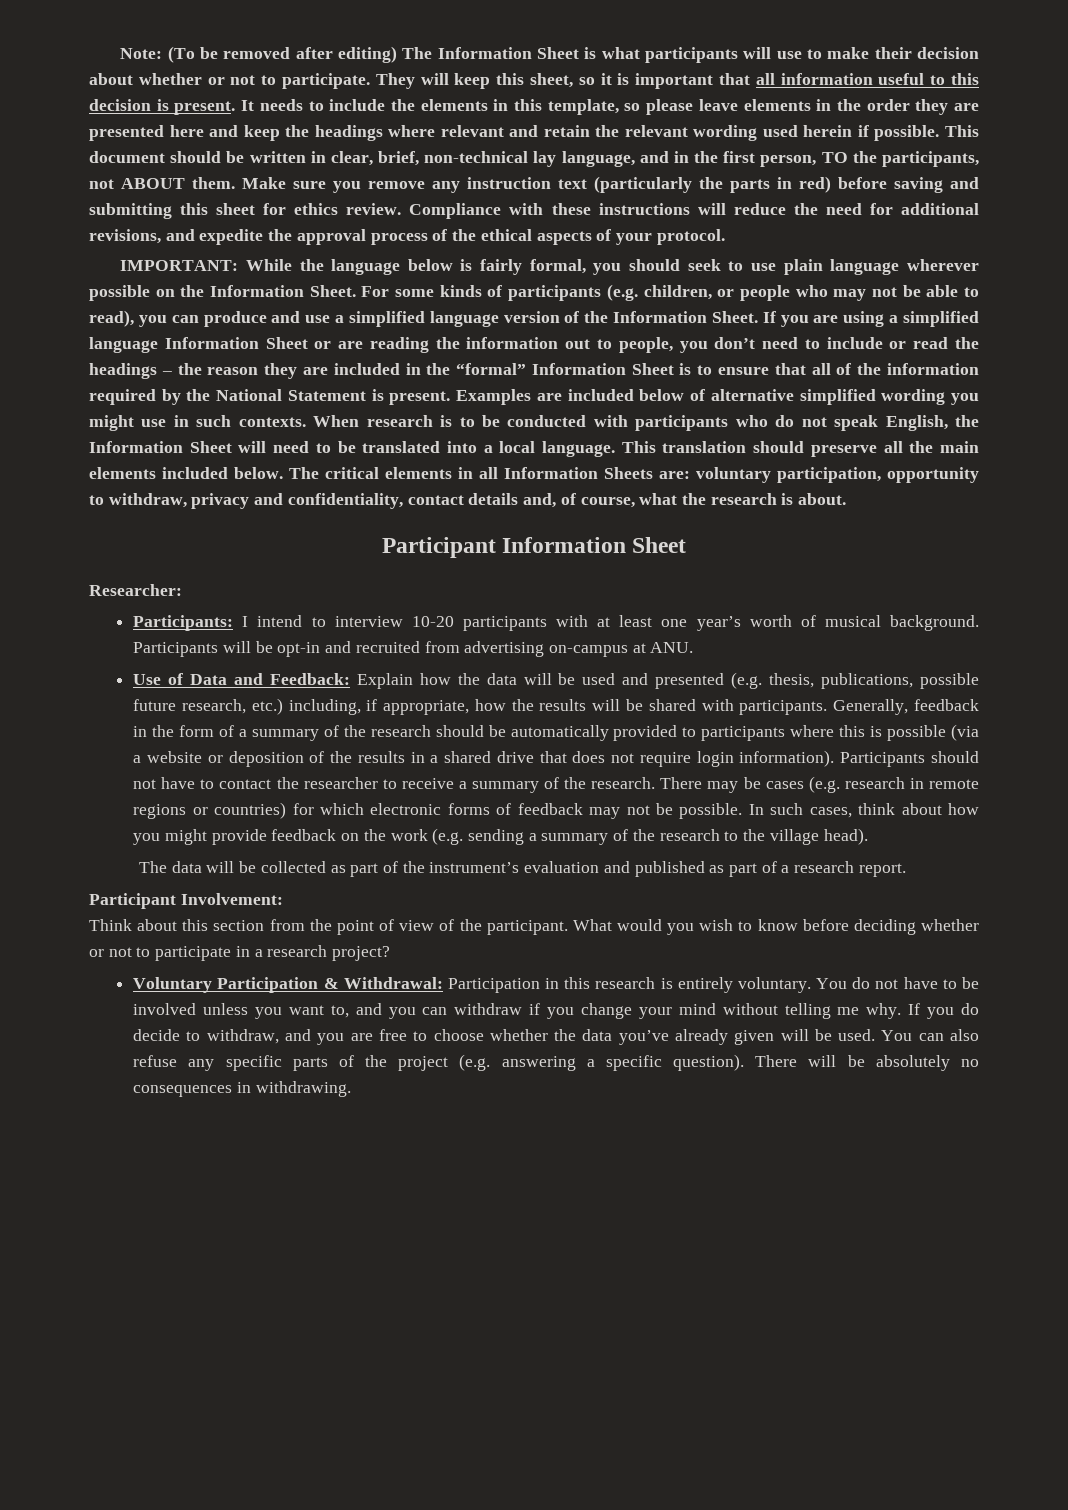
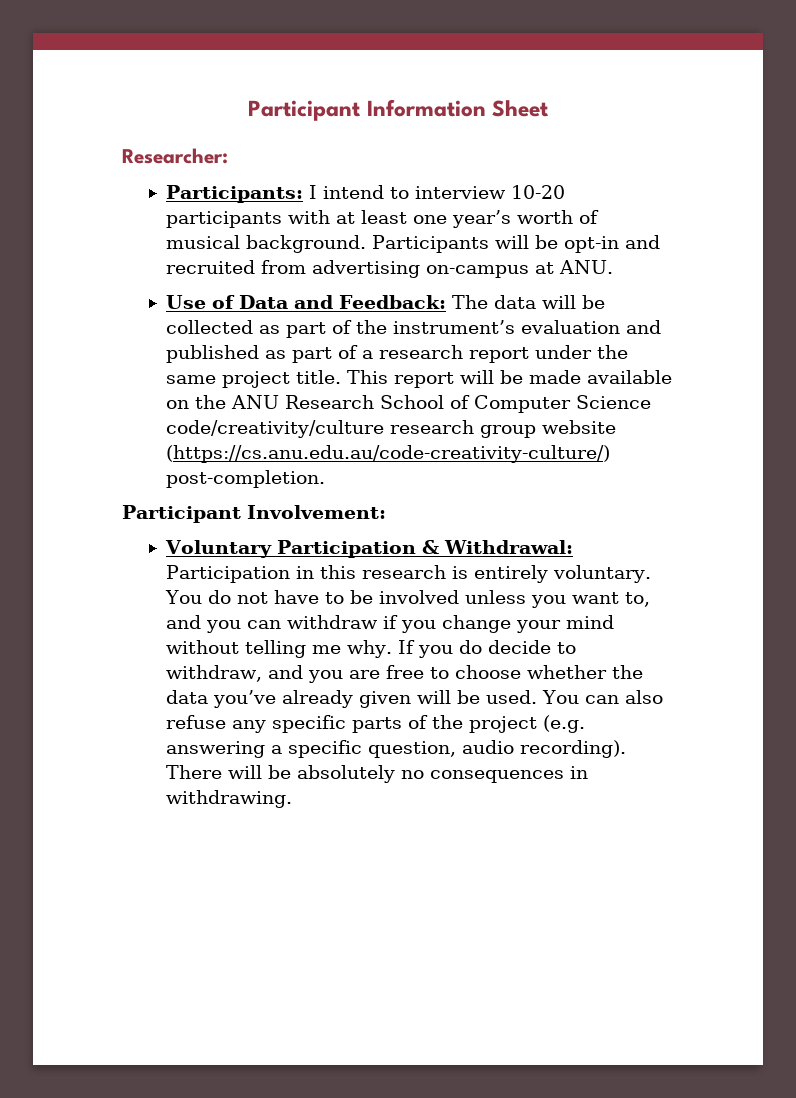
[120,46,980,63] [89,73,979,89] [89,99,980,115] [89,125,979,141] [89,151,979,167] [89,176,979,193] [89,203,980,219] [89,229,725,245] [120,259,979,275] [89,284,980,301] [89,310,980,327] [89,337,980,353] [89,363,979,379] [89,389,980,405] [89,415,980,431] [89,441,980,457] [89,467,979,483] [89,493,847,509] Note: (To be removed after editing) The Information Sheet is what participants will use to make their decision about whether or not to participate. They will keep this sheet, so it is important that all information useful to this decision is present. It needs to include the elements in this template, so please leave elements in the order they are presented here and keep the headings where relevant and retain the relevant wording used herein if possible. This document should be written in clear, brief, non-technical lay language, and in the first person, TO the participants, not ABOUT them. Make sure you remove any instruction text (particularly the parts in red) before saving and submitting this sheet for ethics review. Compliance with these instructions will reduce the need for additional revisions, and expedite the approval process of the ethical aspects of your protocol. // IMPORTANT: While the language below is fairly formal, you should seek to use plain language wherever possible on the Information Sheet. For some kinds of participants (e.g. children, or people who may not be able to read), you can produce and use a simplified language version of the Information Sheet. If you are using a simplified language Information Sheet or are reading the information out to people, you don’t need to include or read the headings – the reason they are included in the “formal” Information Sheet is to ensure that all of the information required by the National Statement is present. Examples are included below of alternative simplified wording you might use in such contexts. When research is to be conducted with participants who do not speak English, the Information Sheet will need to be translated into a local language. This translation should preserve all the main elements included below. The critical elements in all Information Sheets are: voluntary participation, opportunity to withdraw, privacy and confidentiality, contact details and, of course, what the research is about. // -> (248, 110) none
[356,672,979,689] [133,698,980,715] [133,724,979,741] [133,750,980,767] [133,776,979,793] [133,802,980,819] [133,828,868,845] Explain how the data will be used and presented (e.g. thesis, publications, possible future research, etc.) including, if appropriate, how the results will be shared with participants. Generally, feedback in the form of a summary of the research should be automatically provided to participants where this is possible (via a website or deposition of the results in a shared drive that does not require login information). Participants should not have to contact the researcher to receive a summary of the research. There may be cases (e.g. research in remote regions or countries) for which electronic forms of feedback may not be possible. In such cases, think about how you might provide feedback on the work (e.g. sending a summary of the research to the village head). // -> (447, 302) none
[858,863,906,877] [89,893,283,909] [89,919,979,935] [89,945,391,961] report. // Participant Involvement: // Think about this section from the point of view of the participant. What would you wish to know before deciding whether or not to participate in a research project? -> [469,345,629,363] [166,370,673,388] [166,395,652,413] [166,420,617,438] [166,445,611,463] [166,470,326,488] [122,505,386,523] report under the same project title. This report will be made available on the ANU Research School of Computer Science code/creativity/culture research group website (https://cs.anu.edu.au/code-creativity-culture/) post-completion. // Participant Involvement:
[673,1054,745,1071] question). -> [368,740,627,758] question, audio recording).

